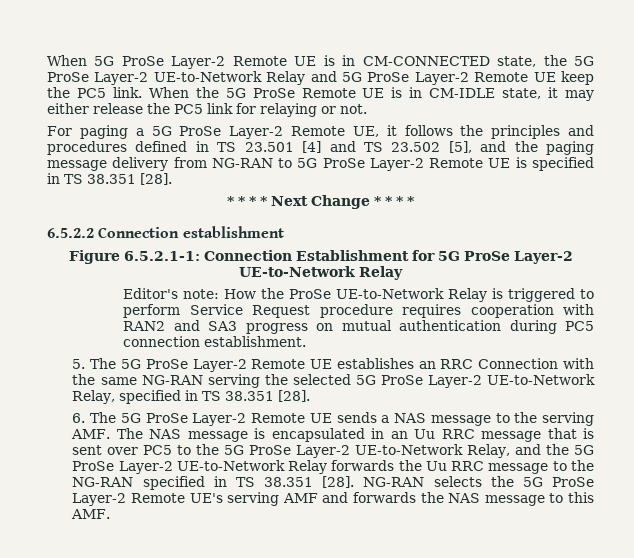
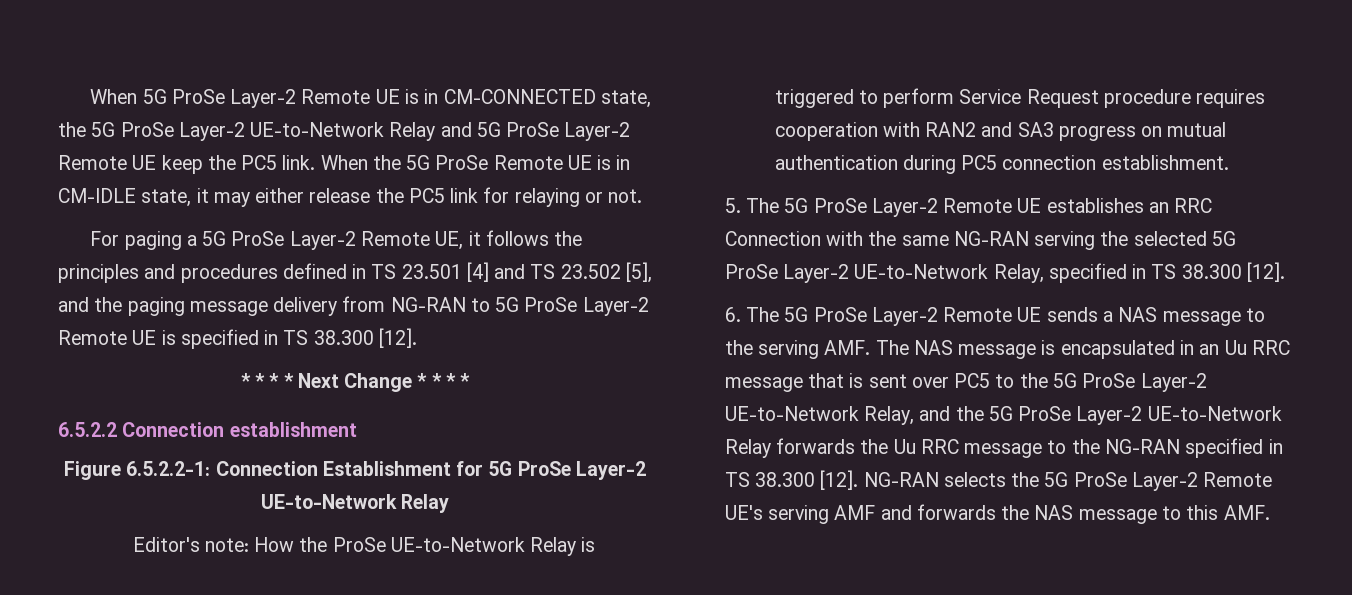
[87,173,172,185] 38.351 [28]. -> [313,328,417,348] 38.300 [12].
[123,251,200,261] 6.5.2.1-1: -> [126,461,211,476] 6.5.2.2-1:
[225,390,311,402] 38.351 [28]. -> [1181,262,1285,282] 38.300 [12].
[264,476,355,488] 38.351 [28]. -> [755,470,859,490] 38.300 [12].

